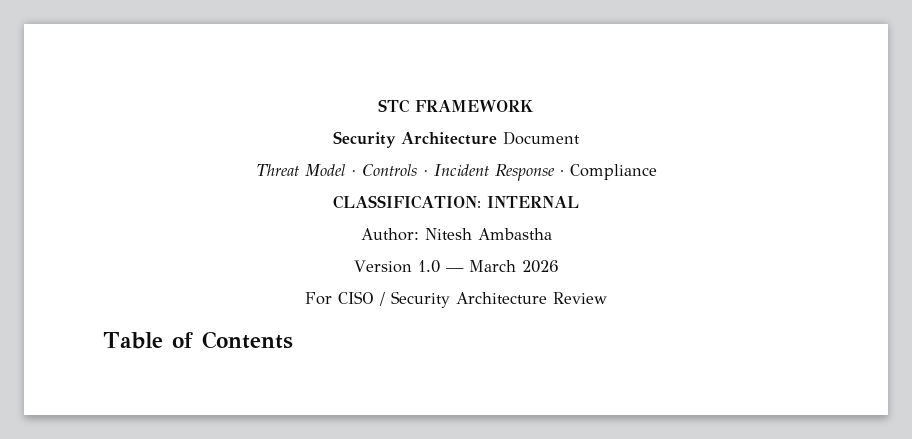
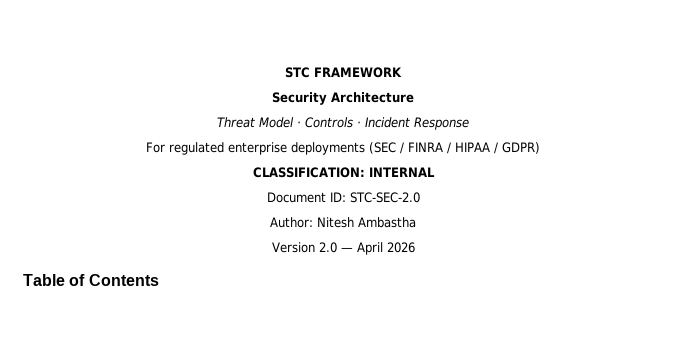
[503,131,580,145] Document -> (414, 97) none
[559,164,657,180] · Compliance -> [146,142,540,155] // For regulated enterprise deployments (SEC / FINRA / HIPAA / GDPR)
(579, 202) none -> [266,192,420,203] // Document ID: STC-SEC-2.0
[417,260,559,273] [305,291,607,308] 1.0 — March 2026 // For CISO / Security Architecture Review -> [318,242,415,255] 2.0 — April 2026

